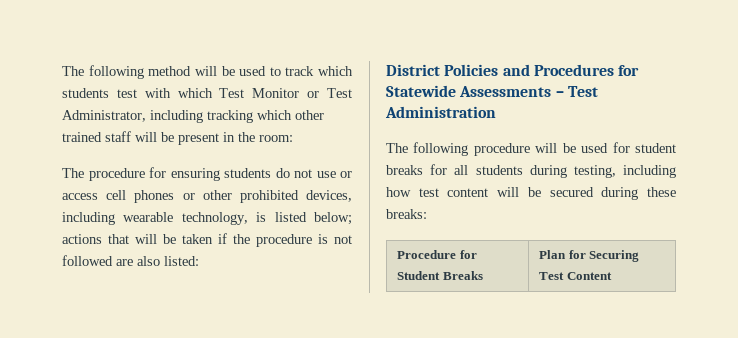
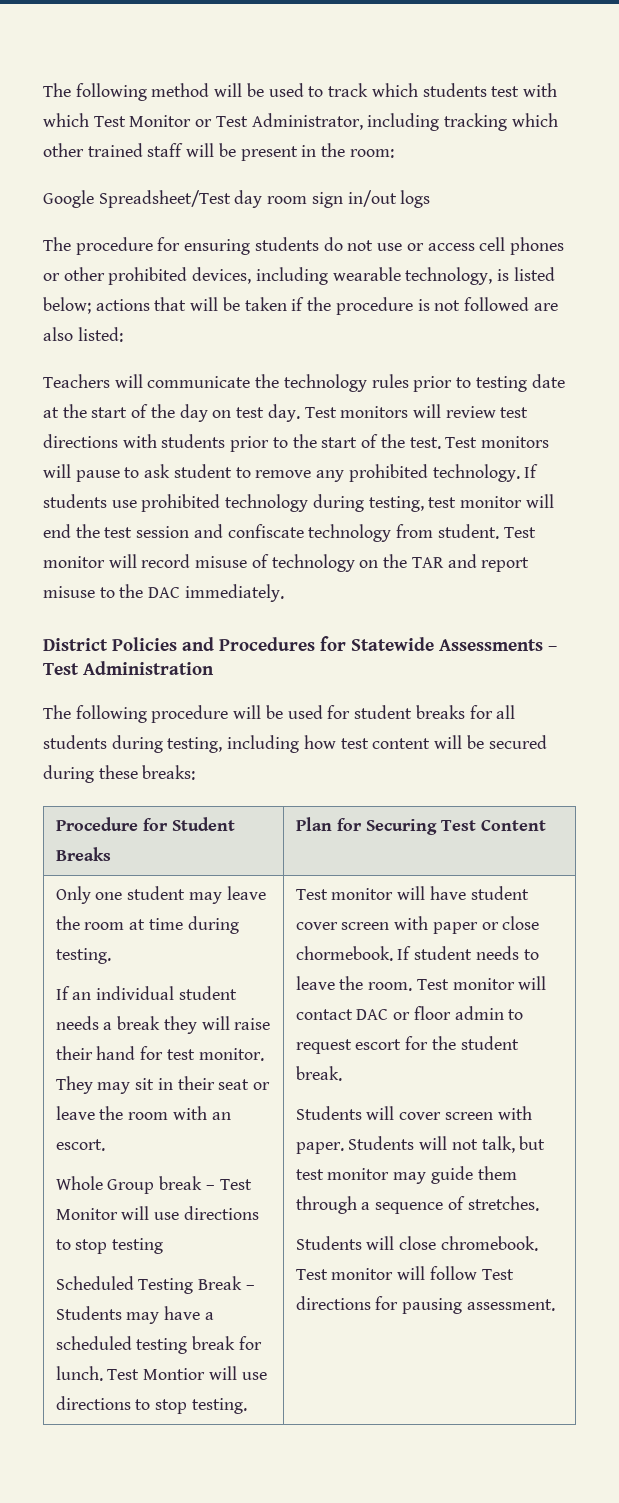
(293, 138) none -> [43,190,431,208] // Google Spreadsheet/Test day room sign in/out logs
(199, 261) none -> [43,374,565,392] [43,404,529,422] [43,434,549,452] [43,464,539,482] [43,494,554,512] [43,524,536,542] [43,554,530,572] [43,584,284,602] // Teachers will communicate the technology rules prior to testing date at the start of the day on test day. Test monitors will review test directions with students prior to the start of the test. Test monitors will pause to ask student to remove any prohibited technology. If students use prohibited technology during testing, test monitor will end the test session and confiscate technology from student. Test monitor will record misuse of technology on the TAR and report misuse to the DAC immediately.
(612, 276) none -> [55,886,266,904] [55,916,239,934] [55,948,111,964] [55,986,237,1000] [55,1016,271,1034] [55,1046,264,1061] [55,1076,271,1094] [55,1106,231,1120] [55,1139,105,1151] [55,1176,252,1194] [55,1206,259,1220] [55,1238,164,1254] [55,1276,255,1294] [55,1306,214,1324] [55,1336,262,1354] [55,1366,267,1381] [55,1396,247,1414] [295,886,529,900] [295,916,540,934] [295,946,539,961] [295,976,547,991] [295,1006,524,1020] [295,1036,519,1054] [295,1066,342,1081] [295,1106,532,1120] [295,1136,546,1154] [295,1166,517,1184] [295,1196,539,1214] [295,1236,538,1251] [295,1266,514,1280] [295,1296,555,1314] // Only one student may leave the room at time during testing. // If an individual student needs a break they will raise their hand for test monitor. They may sit in their seat or leave the room with an escort. // Whole Group break – Test Monitor will use directions to stop testing // Scheduled Testing Break – Students may have a scheduled testing break for lunch. Test Montior will use directions to stop testing. | Test monitor will have student cover screen with paper or close chormebook. If student needs to leave the room. Test monitor will contact DAC or floor admin to request escort for the student break. // Students will cover screen with paper. Students will not talk, but test monitor may guide them through a sequence of stretches. // Students will close chromebook. Test monitor will follow Test directions for pausing assessment.

